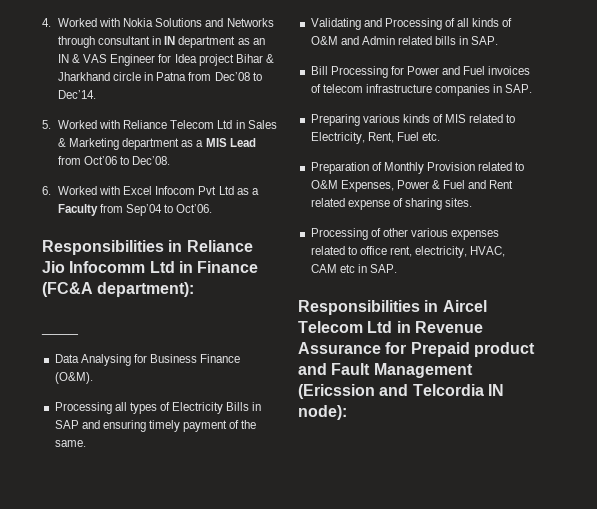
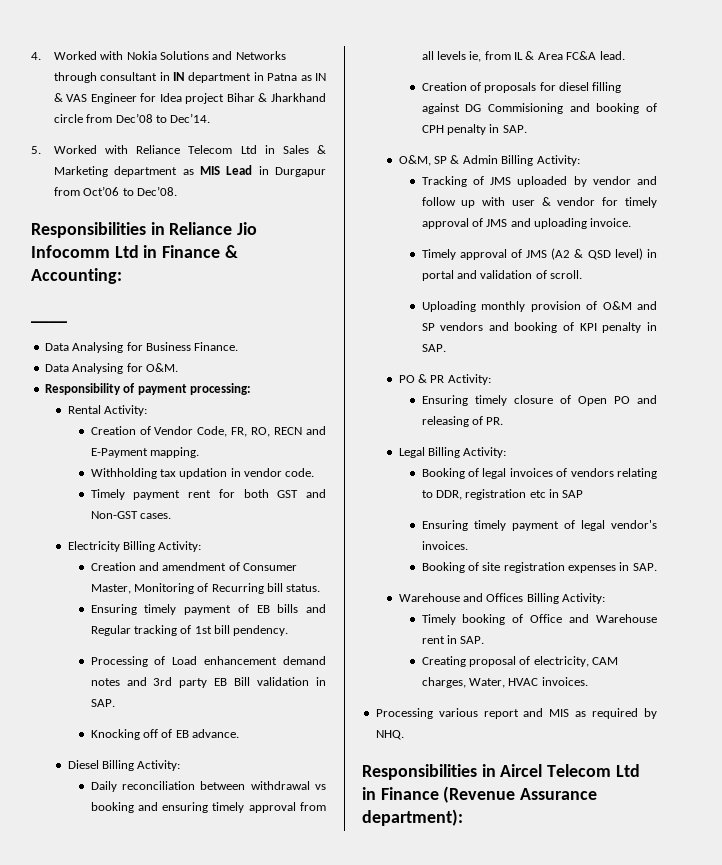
[237,38,265,45] as an -> [253,72,312,81] in Patna as
[144,72,187,81] in Patna -> (83, 118) none
[196,140,204,147] a -> (194, 172) none
(256, 142) none -> [258,166,326,177] in Durgapur
[42,186,259,195] [58,204,213,216] // 6. Worked with Excel Infocom Pvt Ltd as a Faculty from Sep’04 to Oct’06. -> (178, 191) none
[42,282,195,297] (FC&A department): -> [224,245,238,258] [31,268,122,284] & Accounting:
[200,354,241,363] [54,372,93,384] [54,402,262,414] [54,420,257,432] [54,440,86,447] [310,18,513,30] [310,36,499,45] [310,66,531,78] [310,84,533,96] [310,114,516,126] [310,132,440,144] [310,162,525,174] [310,180,514,192] [310,198,473,210] [310,228,500,240] [310,246,506,258] [310,264,397,273] Finance (O&M). // Processing all types of Electricity Bills in SAP and ensuring timely payment of the same. // Validating and Processing of all kinds of O&M and Admin related bills in SAP. // Bill Processing for Power and Fuel invoices of telecom infrastructure companies in SAP. // Preparing various kinds of MIS related to Electricity, Rent, Fuel etc. // Preparation of Monthly Provision related to O&M Expenses, Power & Fuel and Rent related expense of sharing sites. // Processing of other various expenses related to office rent, electricity, HVAC, CAM etc in SAP. -> [194,342,239,351] [44,363,178,374] [44,383,251,395] [67,405,148,416] [90,426,326,437] [90,447,199,458] [90,468,315,479] [90,489,327,500] [90,511,171,519] [67,541,202,552] [90,562,298,571] [90,583,321,594] [90,604,327,615] [90,625,289,636] [90,656,327,667] [90,677,326,688] [90,699,115,707] [90,729,240,740] [67,760,181,771] [90,781,327,792] [90,802,326,813] [421,51,625,62] [421,82,622,93] [421,103,657,114] [421,124,527,135] [398,155,580,166] [421,176,657,187] [421,197,657,208] [421,218,632,229] [421,248,657,260] [421,270,583,281] [421,301,657,312] [421,322,657,333] [421,344,446,352] [398,374,491,385] [421,395,657,406] [421,416,504,427] [398,447,507,458] [421,468,657,479] [421,489,584,500] [421,520,657,531] [421,541,468,550] [421,562,657,573] [398,593,606,604] [421,614,657,625] [421,635,485,644] [421,656,619,667] [421,677,588,688] [375,708,657,719] [375,730,404,740] Finance. // Data Analysing for O&M. // Responsibility of payment processing: // Rental Activity: // Creation of Vendor Code, FR, RO, RECN and E-Payment mapping. // Withholding tax updation in vendor code. // Timely payment rent for both GST and Non-GST cases. // Electricity Billing Activity: // Creation and amendment of Consumer Master, Monitoring of Recurring bill status. // Ensuring timely payment of EB bills and Regular tracking of 1st bill pendency. // Processing of Load enhancement demand notes and 3rd party EB Bill validation in SAP. // Knocking off of EB advance. // Diesel Billing Activity: // Daily reconciliation between withdrawal vs booking and ensuring timely approval from all levels ie, from IL & Area FC&A lead. // Creation of proposals for diesel filling against DG Commisioning and booking of CPH penalty in SAP. // O&M, SP & Admin Billing Activity: // Tracking of JMS uploaded by vendor and follow up with user & vendor for timely approval of JMS and uploading invoice. // Timely approval of JMS (A2 & QSD level) in portal and validation of scroll. // Uploading monthly provision of O&M and SP vendors and booking of KPI penalty in SAP. // PO & PR Activity: // Ensuring timely closure of Open PO and releasing of PR. // Legal Billing Activity: // Booking of legal invoices of vendors relating to DDR, registration etc in SAP // Ensuring timely payment of legal vendor's invoices. // Booking of site registration expenses in SAP. // Warehouse and Offices Billing Activity: // Timely booking of Office and Warehouse rent in SAP. // Creating proposal of electricity, CAM charges, Water, HVAC invoices. // Processing various report and MIS as required by NHQ.
[414,321,483,333] [298,342,535,357] [298,363,473,378] [298,384,504,399] [298,405,347,420] Revenue Assurance for Prepaid product and Fault Management (Ericssion and Telcordia IN node): -> [380,786,598,803] [362,809,463,826] Finance (Revenue Assurance department):

